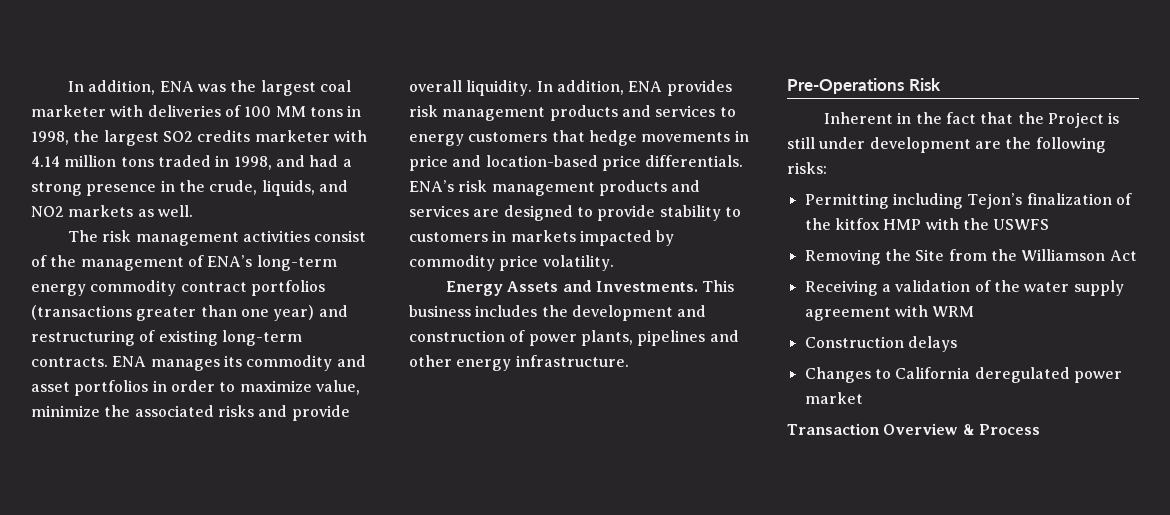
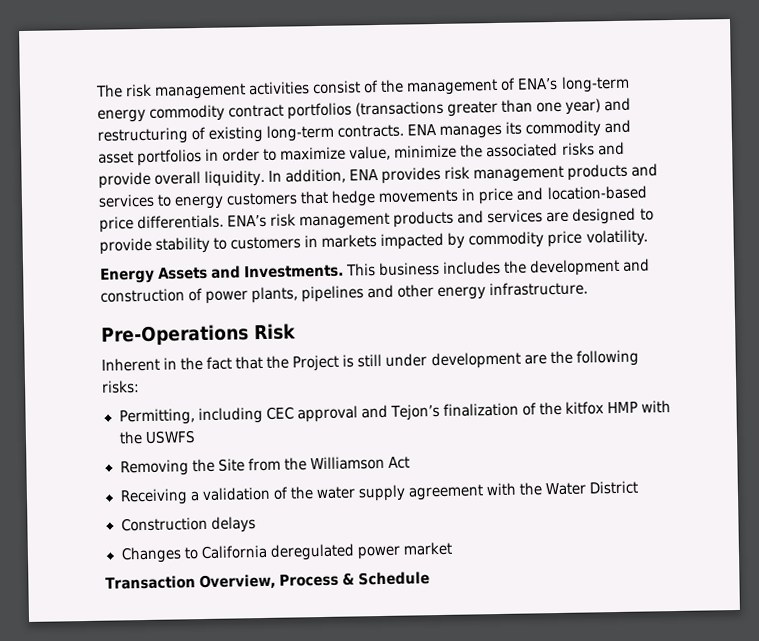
[68,80,352,96] [31,105,362,117] [31,130,367,146] [31,155,352,170] [31,180,348,196] [31,205,193,217] In addition, ENA was the largest coal marketer with deliveries of 100 MM tons in 1998, the largest SO2 credits marketer with 4.14 million tons traded in 1998, and had a strong presence in the crude, liquids, and NO2 markets as well. // -> (95, 91) none
[804,193,963,209] Permitting including -> [118,404,388,426] Permitting, including CEC approval and
[932,306,975,317] WRM -> [518,480,639,496] the Water District
[883,423,1040,435] Overview & Process -> [199,571,431,591] Overview, Process & Schedule

